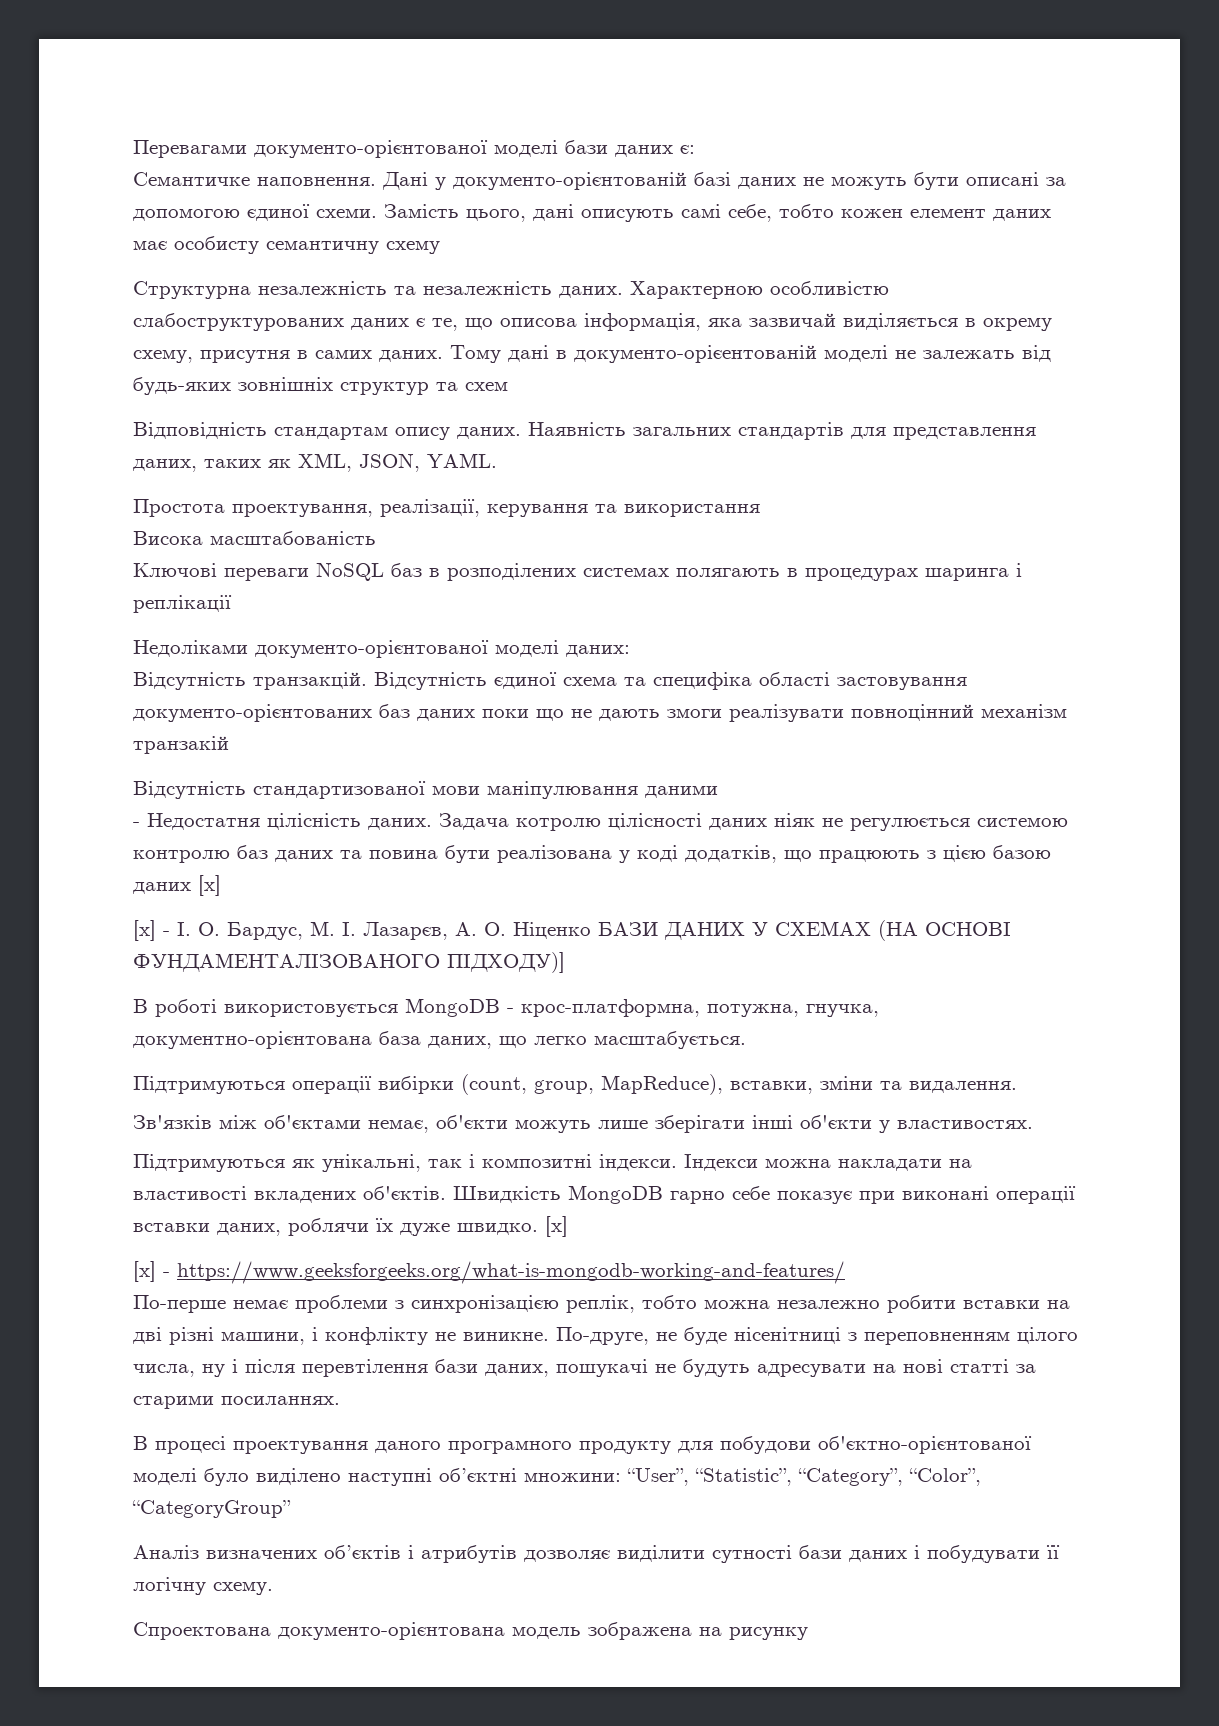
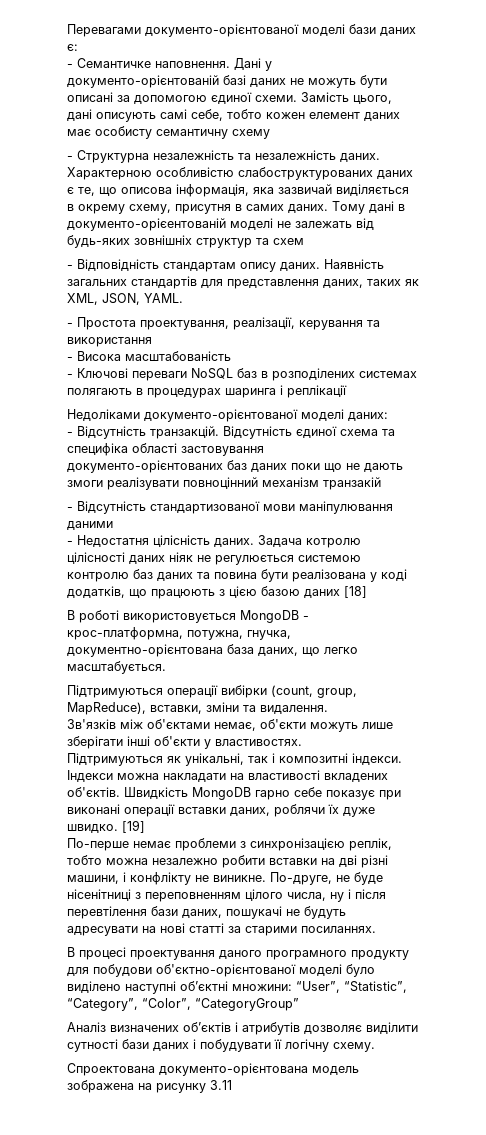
(695, 149) none -> [67,64,73,68] -
(440, 247) none -> [67,156,73,160] -
(508, 386) none -> [67,265,73,269] -
(497, 460) none -> [67,323,73,327] -
(760, 510) none -> [67,357,73,361] -
(376, 538) none -> [67,374,73,378] -
(630, 651) none -> [67,432,73,436] -
(229, 745) none -> [67,507,73,511] -
[198,875,221,896] [133,920,1011,941] [133,952,565,973] [x] // [x] - І. О. Бардус, М. І. Лазарєв, А. О. Ніценко БАЗИ ДАНИХ У СХЕМАХ (НА ОСНОВІ ФУНДАМЕНТАЛІЗОВАНОГО ПІДХОДУ)] -> [344,586,367,598] [18]
[545,1216,568,1237] [133,1261,845,1284] [x] // [x] - https://www.geeksforgeeks.org/what-is-mongodb-working-and-features/ -> [122,820,145,833] [19]
(808, 1633) none -> [210,1080,232,1090] 3.11

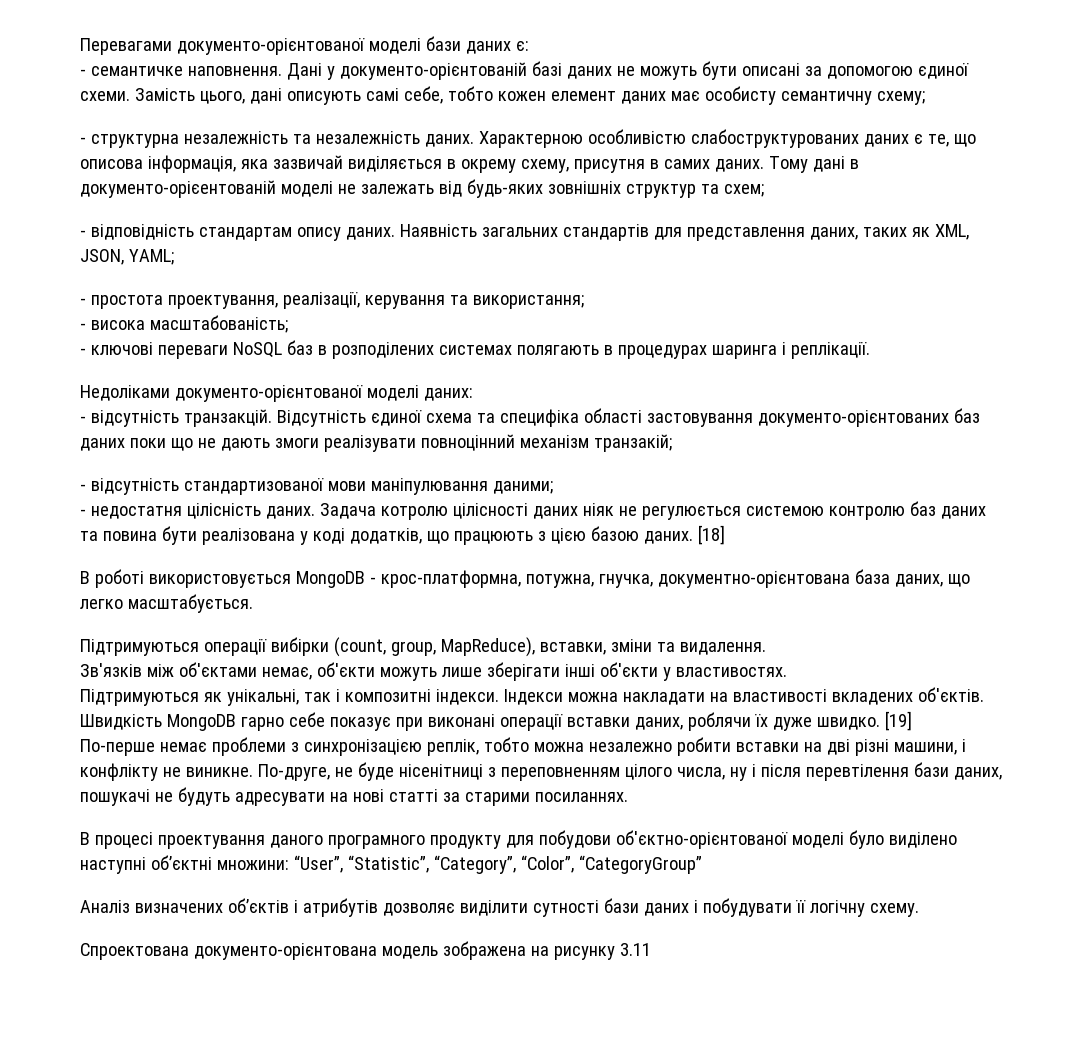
[77,58,151,68] Семантичке -> [90,66,183,76] семантичке
[232,129,270,139] [67,150,149,163] схему // - Структурна -> [876,91,925,105] [80,134,179,148] схему; // - структурна
[273,238,304,245] [67,259,159,271] схем // - Відповідність -> [723,184,764,197] [80,224,194,240] схем; // - відповідність
[144,293,183,303] [67,317,136,330] YAML. // - Простота -> [128,249,174,265] [80,295,163,309] YAML; // - простота
[67,337,152,347] [67,351,231,361] [67,368,128,378] використання // - Висока масштабованість // - Ключові -> [472,295,584,309] [80,315,288,333] [80,342,153,355] використання; // - висока масштабованість; // - ключові
[287,385,347,398] реплікації -> [790,342,870,359] реплікації.
[77,426,146,439] Відсутність -> [90,410,179,427] відсутність
[323,477,381,490] [67,501,146,514] транзакій // - Відсутність -> [593,434,672,452] [80,478,179,495] транзакій; // - відсутність
[67,521,113,530] [67,535,149,547] даними // - Недостатня -> [492,481,553,494] [80,506,182,519] даними; // - недостатня
[304,589,340,598] даних -> [643,531,693,544] даних.

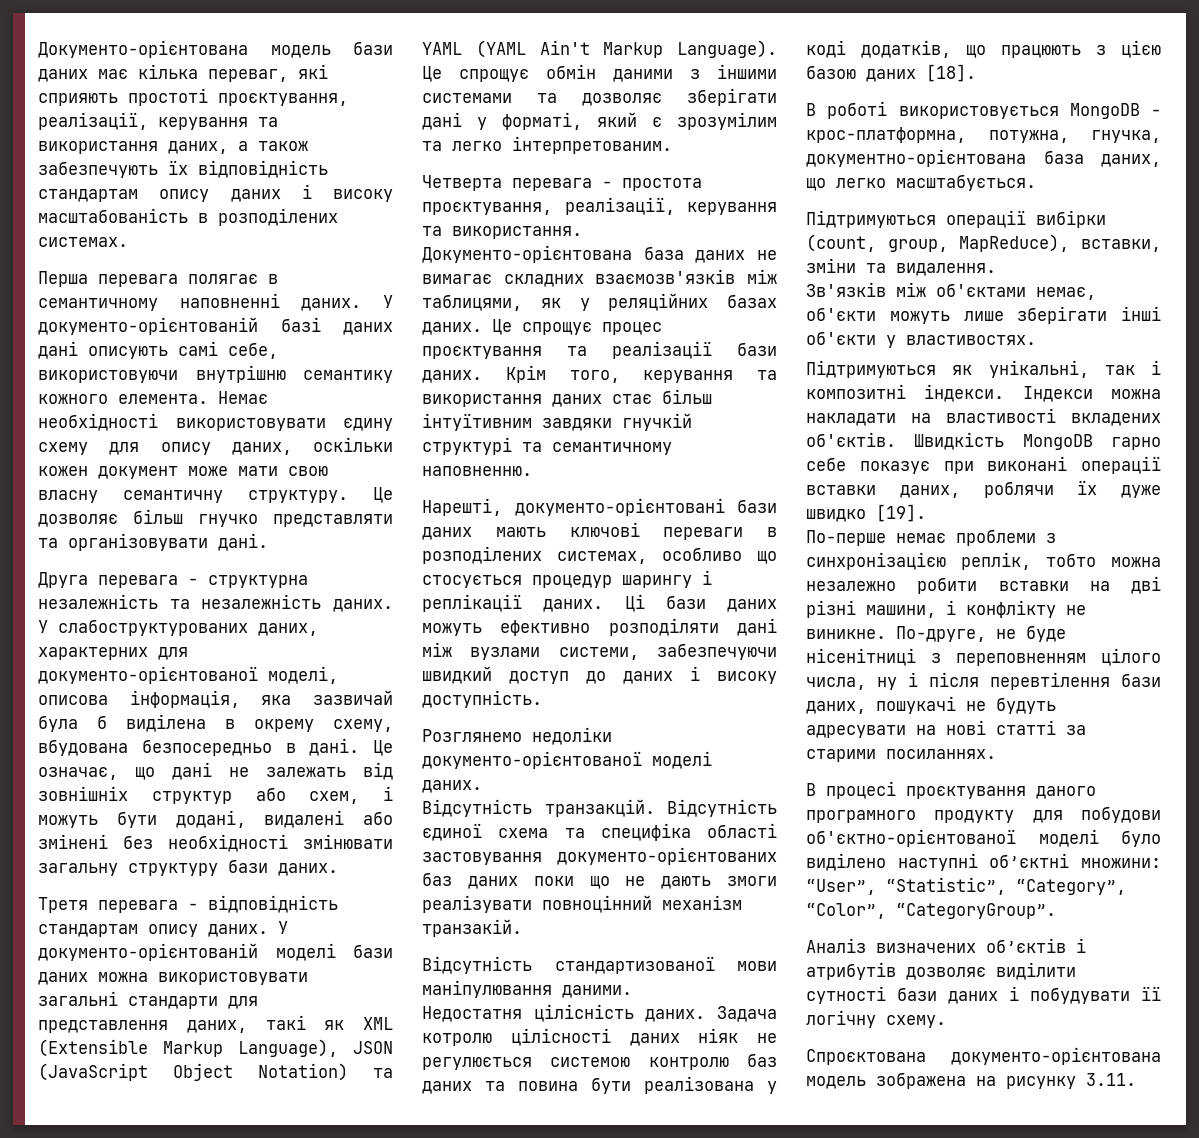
[80,36,529,55] [80,61,969,80] [80,86,925,105] Перевагами документо-орієнтованої моделі бази даних є: // - семантичке наповнення. Дані у документо-орієнтованій базі даних не можуть бути описані за допомогою єдиної схеми. Замість цього, дані описують самі себе, тобто кожен елемент даних має особисту семантичну схему; // -> [38,40,393,58] [38,64,328,82] [38,88,348,106] [38,112,278,130] [38,141,308,154] [38,160,328,178] [38,184,393,202] [38,208,338,226] [38,237,128,247] [38,271,278,287] [38,293,393,311] [38,317,393,335] [38,341,278,359] [38,365,393,383] [38,391,268,404] [38,413,393,431] [38,437,393,455] [38,466,328,479] [38,487,393,503] [38,509,393,527] [38,533,268,551] [38,572,178,588] Документо-орієнтована модель бази даних має кілька переваг, які сприяють простоті проєктування, реалізації, керування та використання даних, а також забезпечують їх відповідність стандартам опису даних і високу масштабованість в розподілених системах. // Перша перевага полягає в семантичному наповненні даних. У документо-орієнтованій базі даних дані описують самі себе, використовуючи внутрішню семантику кожного елемента. Немає необхідності використовувати єдину схему для опису даних, оскільки кожен документ може мати свою власну семантичну структуру. Це дозволяє більш гнучко представляти та організовувати дані. // Друга перевага
[478,129,976,148] [80,155,859,173] [80,180,333,198] Характерною особливістю слабоструктурованих даних є те, що описова інформація, яка зазвичай виділяється в окрему схему, присутня в самих даних. Тому дані в документо-орієентованій моделі -> [38,619,318,636] [38,647,188,660] [38,666,338,684] [38,690,393,708] [38,714,393,732] [38,738,393,756] [38,762,212,780] У слабоструктурованих даних, характерних для документо-орієнтованої моделі, описова інформація, яка зазвичай була б виділена в окрему схему, вбудована безпосередньо в дані. Це означає, що дані
[466,179,543,198] будь-яких -> (393, 771) none
[700,184,764,197] та схем; // -> [255,786,393,804] [38,810,393,828] [38,834,393,852] [38,859,338,876] [38,897,178,913] або схем, і можуть бути додані, видалені або змінені без необхідності змінювати загальну структуру бази даних. // Третя перевага
[399,224,969,241] [80,249,174,265] Наявність загальних стандартів для представлення даних, таких як XML, JSON, YAML; // -> [278,921,288,934] [38,943,393,961] [38,972,308,985] [38,991,258,1009] [38,1015,393,1033] [38,1039,393,1057] [38,1063,393,1081] [422,40,777,58] [422,64,777,82] [422,88,777,106] [422,112,777,130] [422,136,672,154] [422,175,592,191] У документо-орієнтованій моделі бази даних можна використовувати загальні стандарти для представлення даних, такі як XML (Extensible Markup Language), JSON (JavaScript Object Notation) та YAML (YAML Ain't Markup Language). Це спрощує обмін даними з іншими системами та дозволяє зберігати дані у форматі, який є зрозумілим та легко інтерпретованим. // Четверта перевага
[167,292,584,309] [80,315,288,333] [80,340,870,359] [80,385,473,402] [80,410,179,427] проектування, реалізації, керування та використання; // - висока масштабованість; // - ключові переваги NoSQL баз в розподілених системах полягають в процедурах шаринга і реплікації. // Недоліками документо-орієнтованої моделі даних: // - відсутність -> [422,197,777,215] [422,226,582,239] [422,245,777,263] [422,269,777,287] [422,293,777,311] [422,319,662,335] [422,341,777,359] [422,365,777,383] [422,389,712,407] [422,413,692,431] [422,437,672,455] [422,466,532,476] [422,498,777,516] [422,522,777,540] [422,546,777,564] [422,570,712,588] [422,594,777,612] [422,618,777,636] [422,642,777,660] [422,666,777,684] [422,690,542,708] [422,727,612,745] [422,751,712,769] [422,780,482,793] [422,799,532,817] проєктування, реалізації, керування та використання. Документо-орієнтована база даних не вимагає складних взаємозв'язків між таблицями, як у реляційних базах даних. Це спрощує процес проєктування та реалізації бази даних. Крім того, керування та використання даних стає більш інтуїтивним завдяки гнучкій структурі та семантичному наповненню. // Нарешті, документо-орієнтовані бази даних мають ключові переваги в розподілених системах, особливо що стосується процедур шарингу і реплікації даних. Ці бази даних можуть ефективно розподіляти дані між вузлами системи, забезпечуючи швидкий доступ до даних і високу доступність. // Розглянемо недоліки документо-орієнтованої моделі даних. // Відсутність
[593,434,672,452] [80,478,553,495] [80,506,182,519] транзакій; // - відсутність стандартизованої мови маніпулювання даними; // - недостатня -> [422,919,522,937] [422,956,777,974] [422,980,632,998] [422,1006,522,1022] транзакій. // Відсутність стандартизованої мови маніпулювання даними. // Недостатня
[643,525,725,545] даних. [18] -> [866,64,976,82] даних [18].
[816,711,912,731] швидко. [19] -> [806,504,926,522] швидко [19].
[157,835,265,849] проектування -> [906,786,1026,799] проєктування
[578,855,702,874] “CategoryGroup” -> [896,903,1056,919] “CategoryGroup”.
[80,943,189,960] Спроектована -> [806,1049,926,1065] Спроєктована
[619,943,651,956] 3.11 -> [1086,1073,1136,1086] 3.11.

